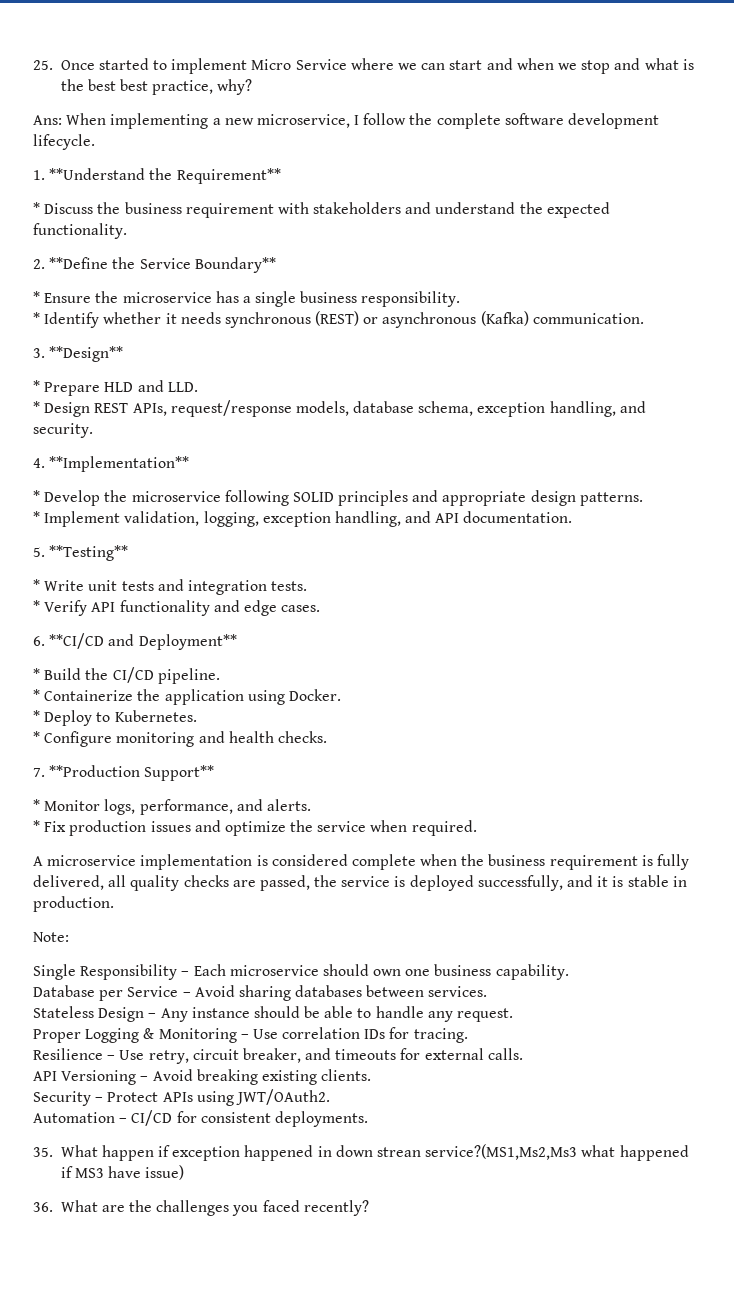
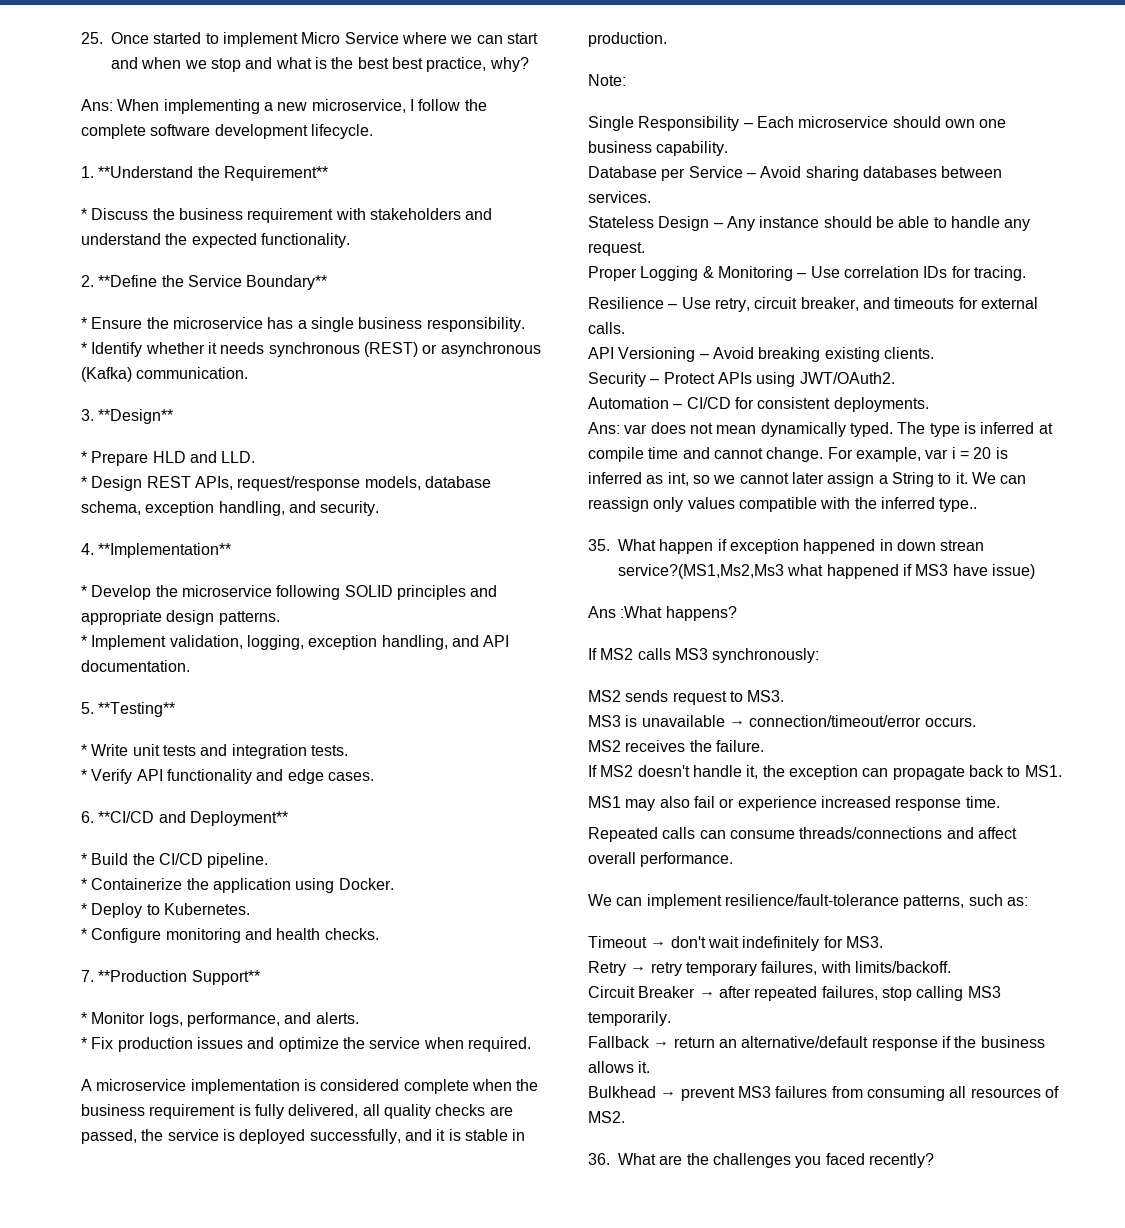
(368, 1119) none -> [588,422,1053,437] [588,447,1008,462] [588,472,1027,487] [588,497,978,512] // Ans: var does not mean dynamically typed. The type is inferred at compile time and cannot change. For example, var i = 20 is inferred as int, so we cannot later assign a String to it. We can reassign only values compatible with the inferred type..
(185, 1172) none -> [588,606,737,621] [588,648,820,663] [588,690,785,705] [588,715,976,727] [588,740,764,752] [588,765,1062,780] [588,796,1000,811] [588,827,1017,842] [588,852,734,867] [588,894,1028,909] [588,936,883,951] [588,961,951,976] [588,986,1001,1001] [588,1011,671,1026] [588,1036,1045,1051] [588,1061,651,1073] [588,1086,1059,1101] [588,1111,625,1123] // Ans :What happens? // If MS2 calls MS3 synchronously: // MS2 sends request to MS3. // MS3 is unavailable → connection/timeout/error occurs. // MS2 receives the failure. // If MS2 doesn't handle it, the exception can propagate back to MS1. // MS1 may also fail or experience increased response time. // Repeated calls can consume threads/connections and affect overall performance. // We can implement resilience/fault-tolerance patterns, such as: // Timeout → don't wait indefinitely for MS3. // Retry → retry temporary failures, with limits/backoff. // Circuit Breaker → after repeated failures, stop calling MS3 temporarily. // Fallback → return an alternative/default response if the business allows it. // Bulkhead → prevent MS3 failures from consuming all resources of MS2.

